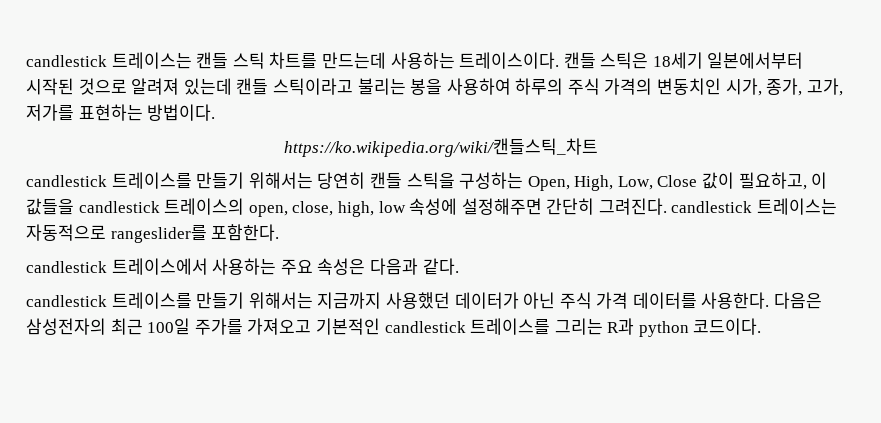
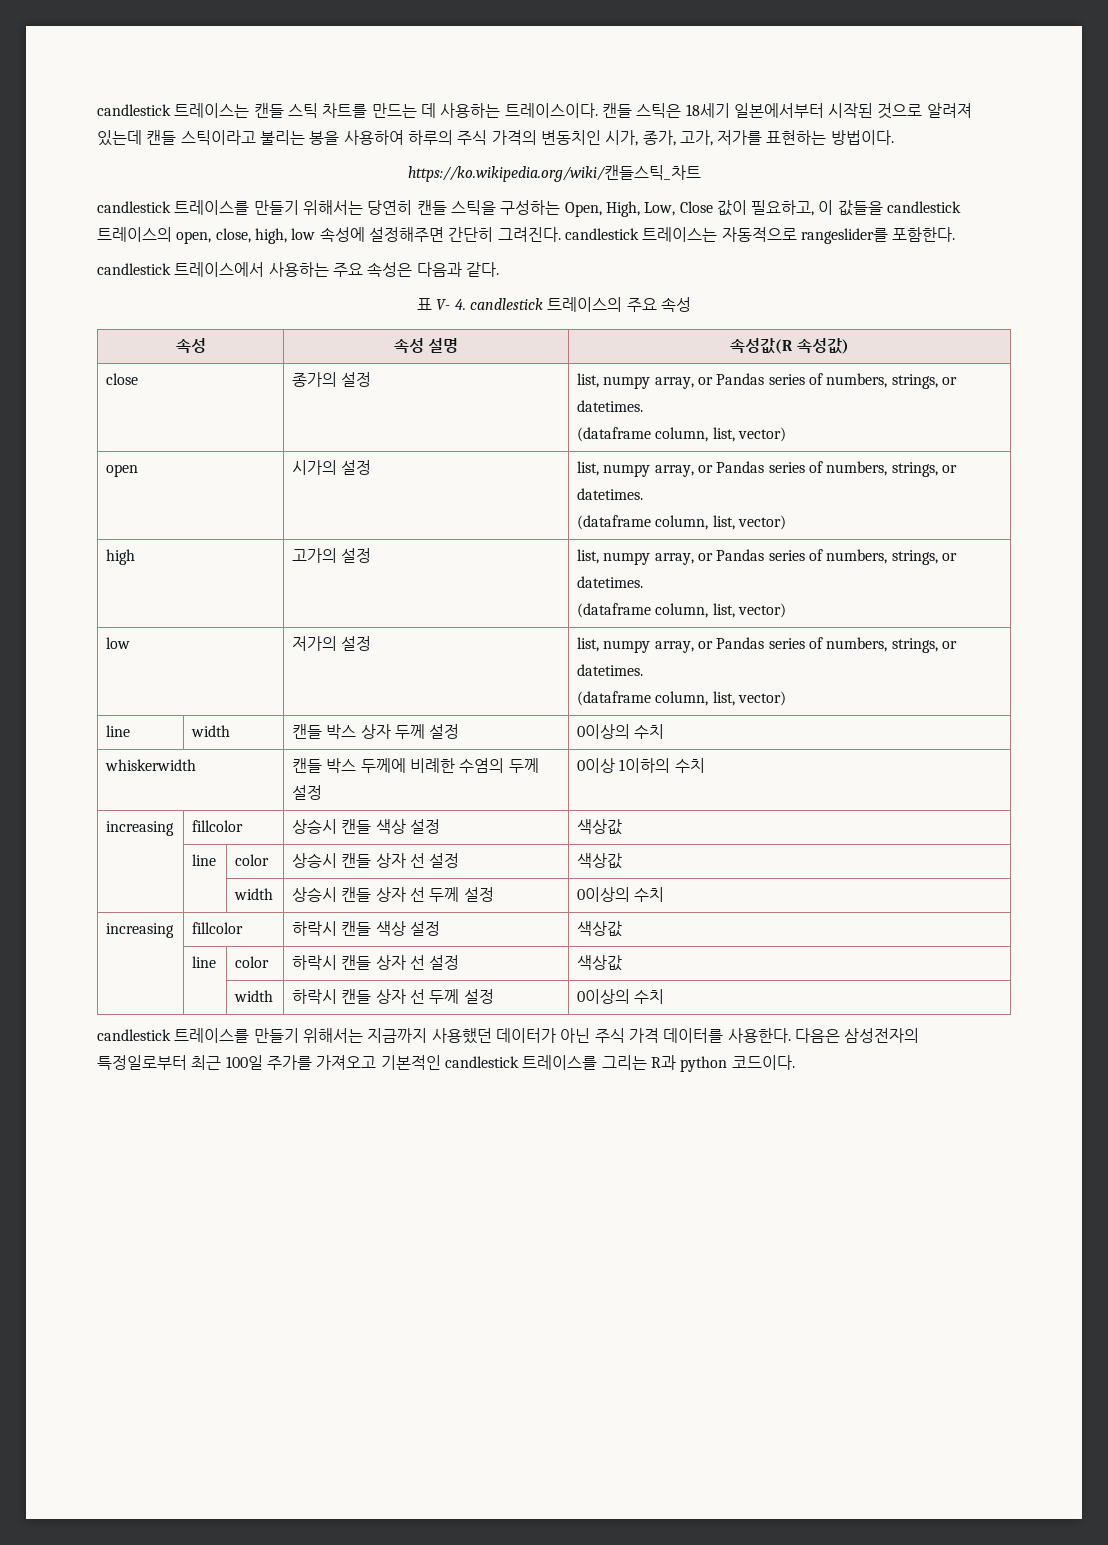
[321,52,386,69] 만드는데 -> [371,103,436,118] 만드는 데
(459, 266) none -> [417,297,691,312] [175,338,206,353] [393,338,459,353] [730,338,849,354] [106,373,139,385] [292,372,372,387] [577,373,958,389] [577,400,644,412] [577,427,787,442] [106,464,139,477] [292,460,372,475] [577,461,958,477] [577,488,644,500] [577,515,787,530] [106,549,136,565] [292,548,372,563] [577,549,958,565] [577,576,644,588] [577,603,787,618] [106,637,131,649] [292,636,372,651] [577,637,958,653] [577,664,644,676] [577,691,787,706] [106,725,131,737] [191,725,231,737] [292,724,460,739] [577,724,665,739] [105,759,197,771] [292,758,539,773] [292,785,323,800] [577,758,705,773] [106,821,175,836] [192,820,244,832] [292,819,441,834] [577,819,623,835] [192,854,217,866] [235,854,270,866] [292,853,460,868] [577,853,623,869] [234,888,274,900] [292,887,494,902] [577,887,665,902] [106,923,175,938] [192,922,244,934] [292,921,441,936] [577,921,623,937] [192,956,217,968] [235,956,270,968] [292,955,460,970] [577,955,623,971] [234,990,274,1002] [292,989,494,1004] [577,989,665,1004] // 표 V- 4. candlestick 트레이스의 주요 속성 // 속성 | 속성 설명 | 속성값(R 속성값) // close | 종가의 설정 | list, numpy array, or Pandas series of numbers, strings, or datetimes. // (dataframe column, list, vector) // open | 시가의 설정 | list, numpy array, or Pandas series of numbers, strings, or datetimes. // (dataframe column, list, vector) // high | 고가의 설정 | list, numpy array, or Pandas series of numbers, strings, or datetimes. // (dataframe column, list, vector) // low | 저가의 설정 | list, numpy array, or Pandas series of numbers, strings, or datetimes. // (dataframe column, list, vector) // line | width | 캔들 박스 상자 두께 설정 | 0이상의 수치 // whiskerwidth | 캔들 박스 두께에 비례한 수염의 두께 설정 | 0이상 1이하의 수치 // increasing | fillcolor | 상승시 캔들 색상 설정 | 색상값 // | line | color | 상승시 캔들 상자 선 설정 | 색상값 // | | width | 상승시 캔들 상자 선 두께 설정 | 0이상의 수치 // increasing | fillcolor | 하락시 캔들 색상 설정 | 색상값 // | line | color | 하락시 캔들 상자 선 설정 | 색상값 // | | width | 하락시 캔들 상자 선 두께 설정 | 0이상의 수치
(106, 326) none -> [97,1055,187,1070] 특정일로부터

